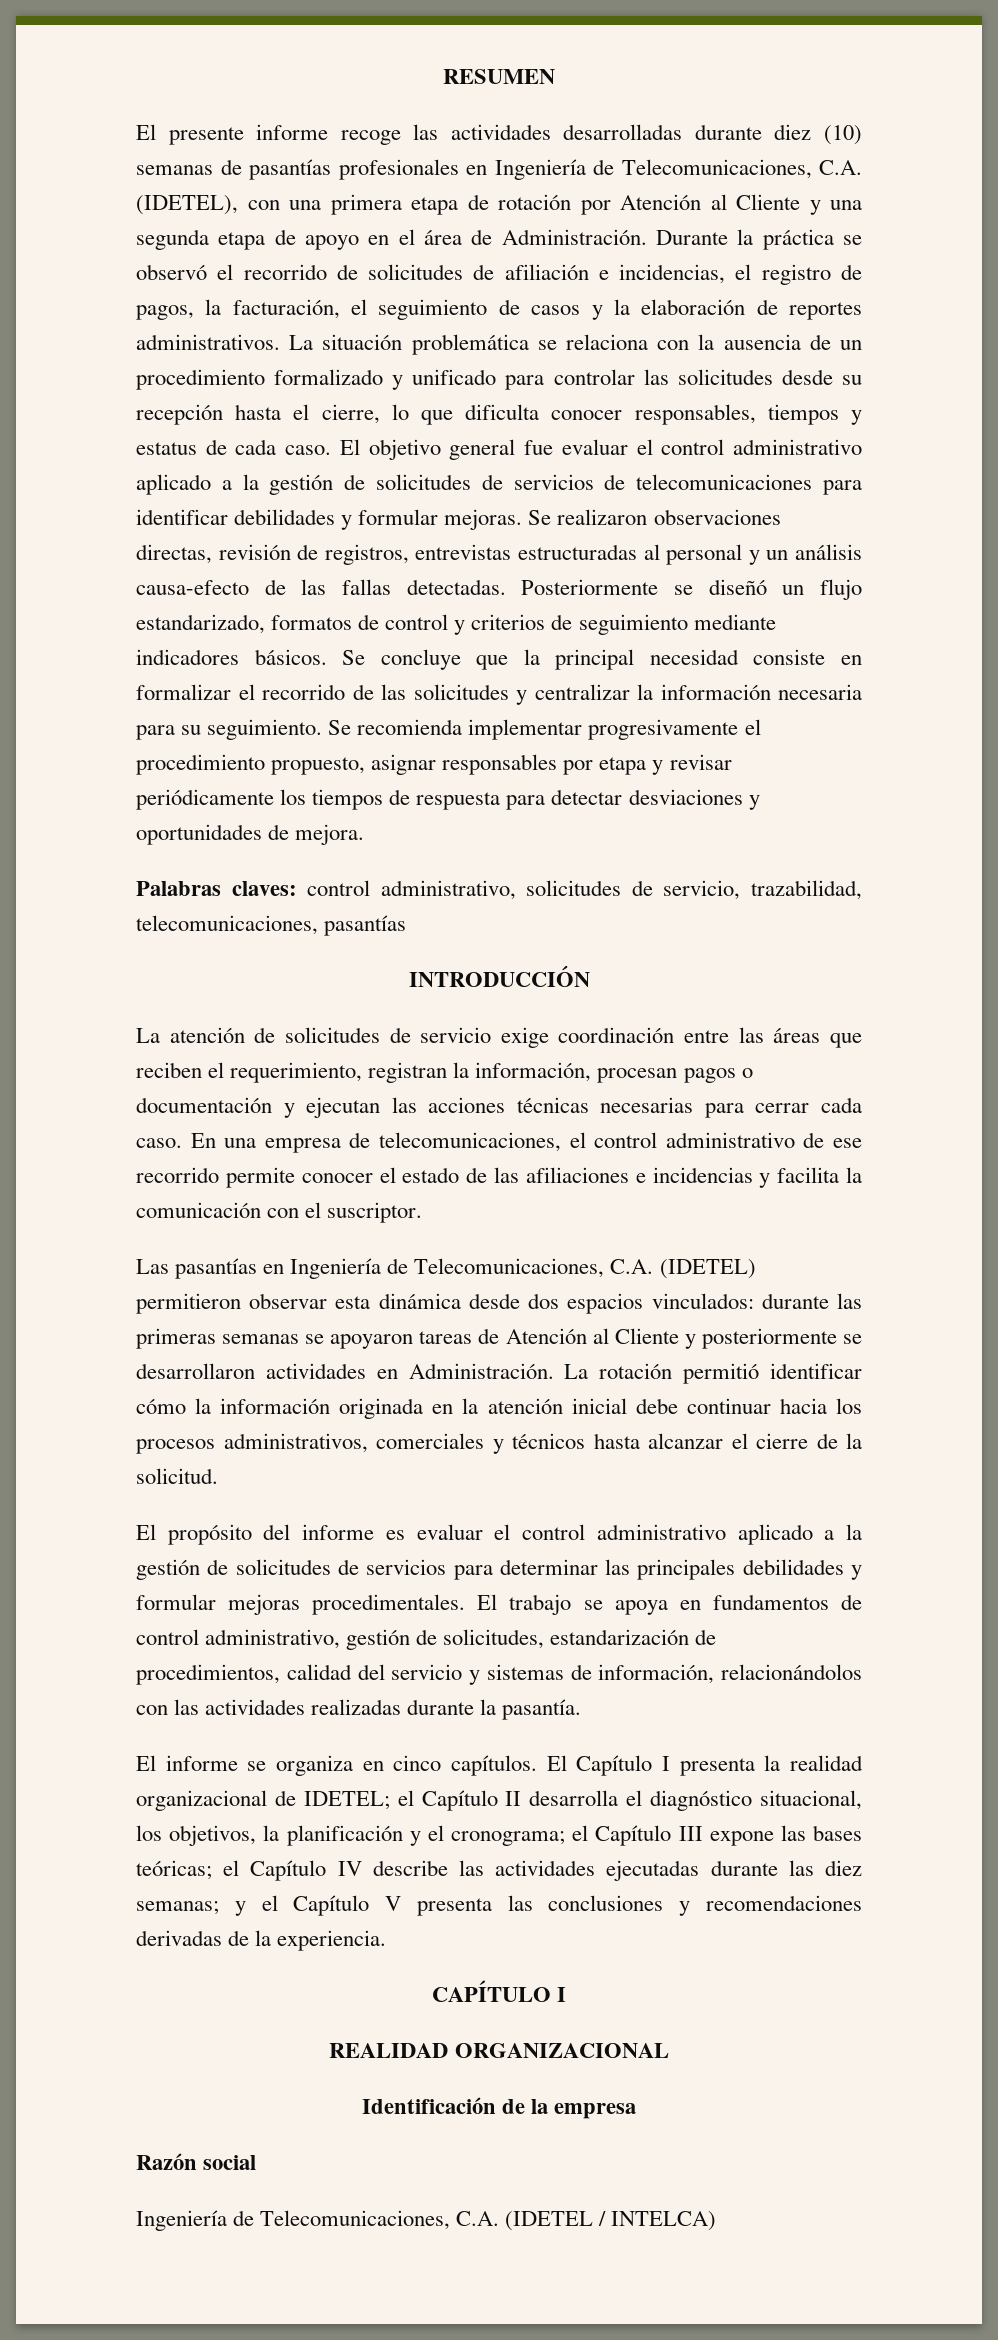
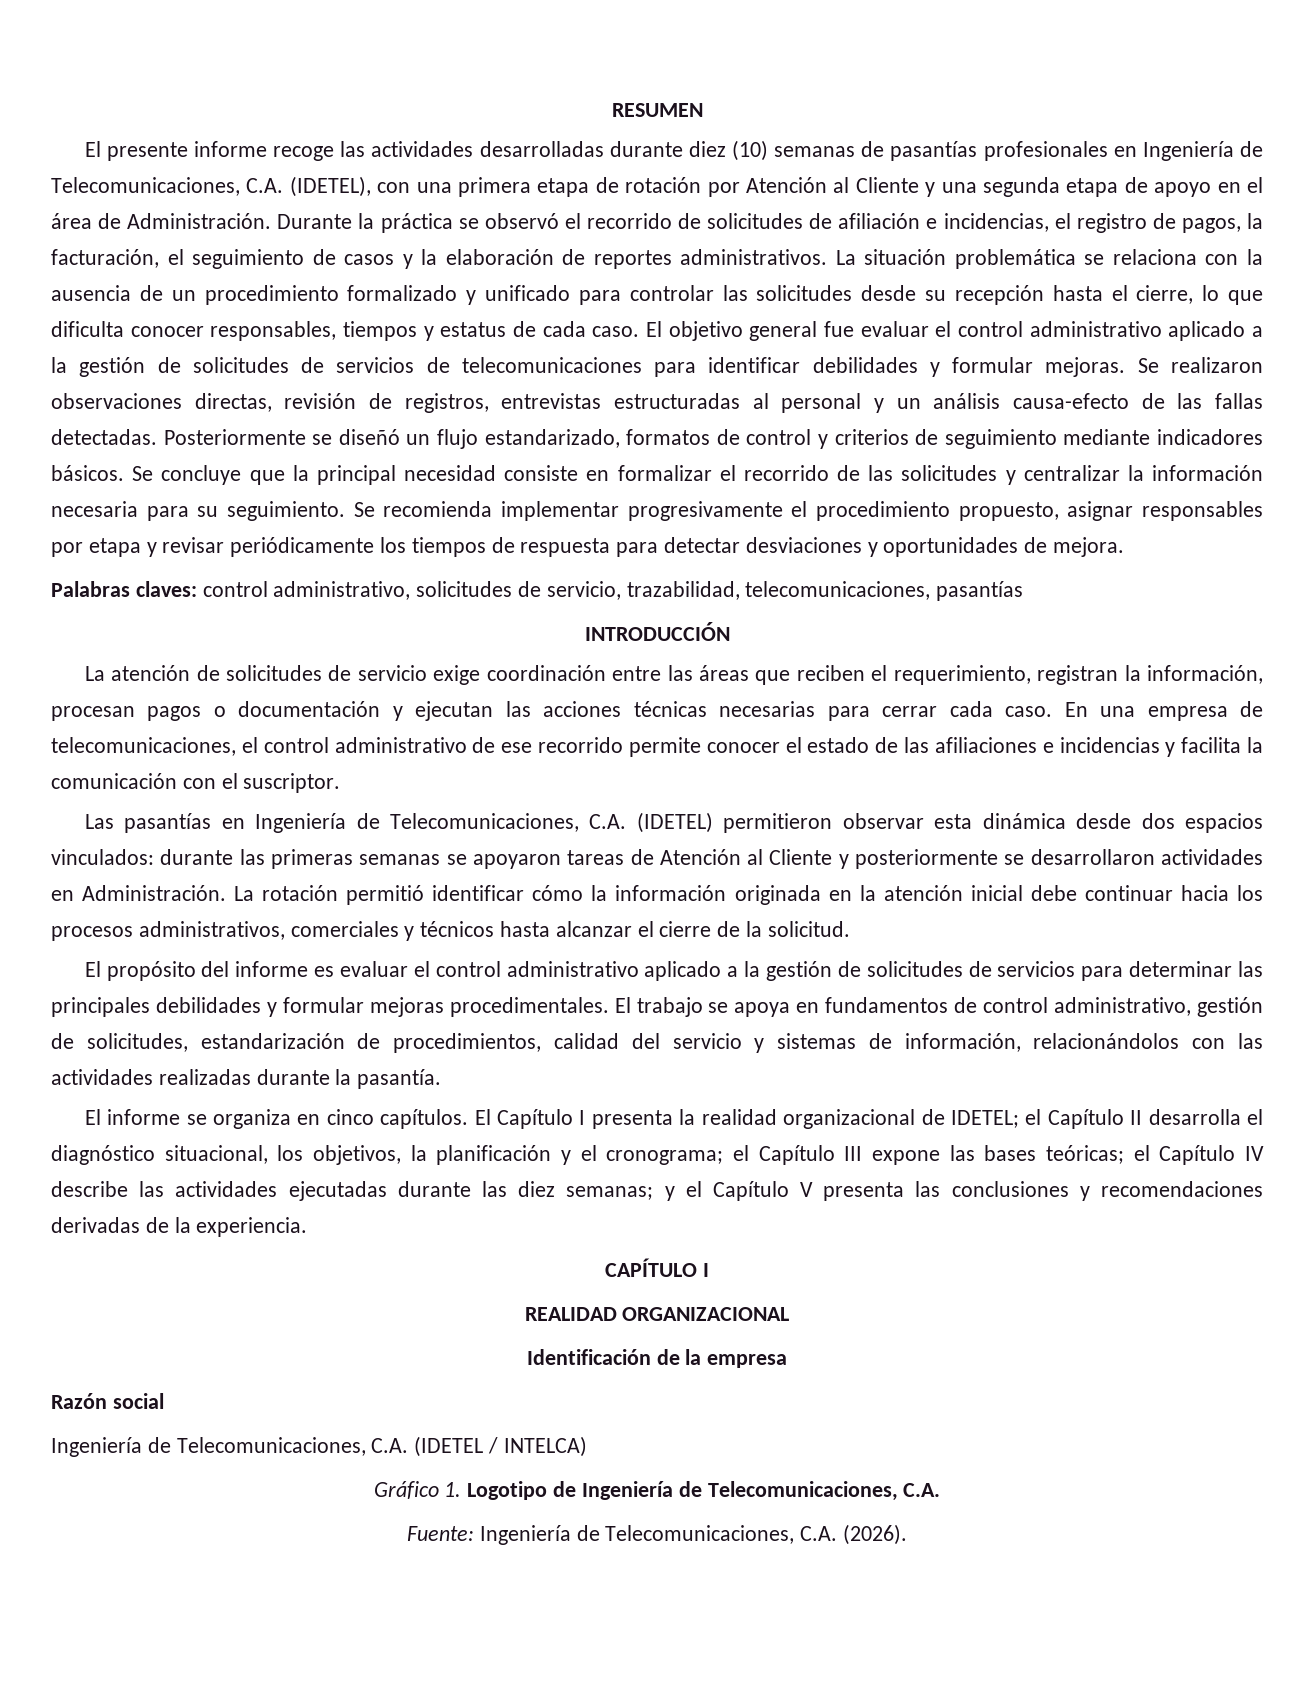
(717, 2221) none -> [373,1481,941,1501] [406,1524,908,1545] // Gráfico 1. Logotipo de Ingeniería de Telecomunicaciones, C.A. // Fuente: Ingeniería de Telecomunicaciones, C.A. (2026).

